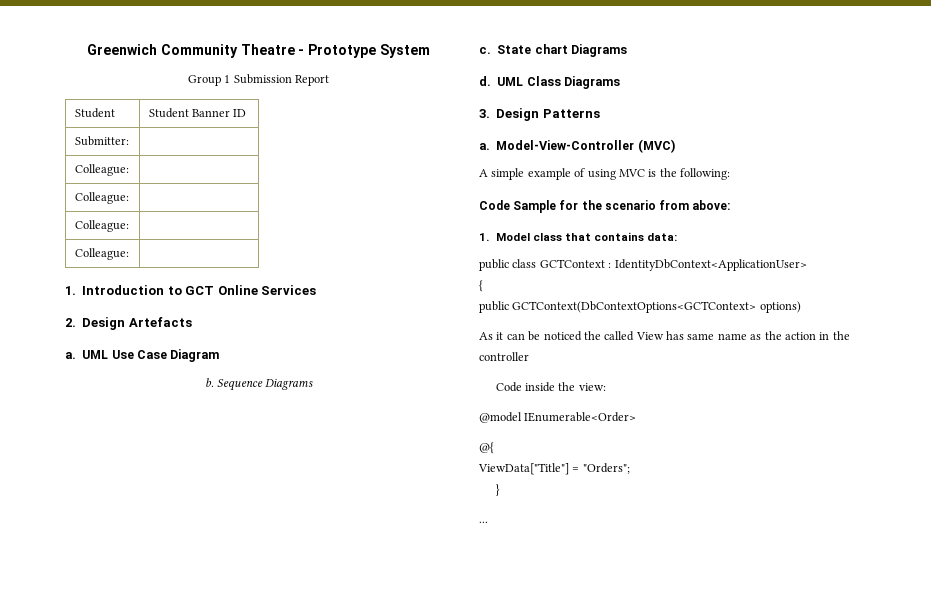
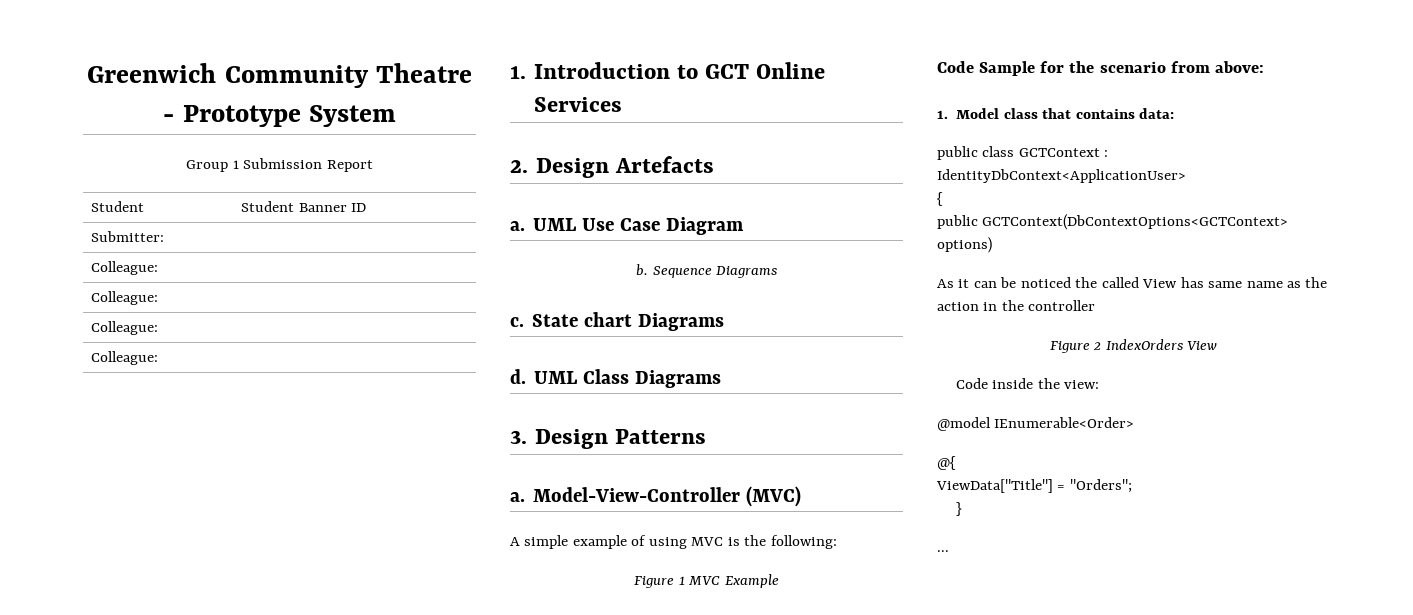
(730, 174) none -> [634,574,779,588] // Figure 1 MVC Example
(529, 356) none -> [1049,339,1218,353] // Figure 2 IndexOrders View

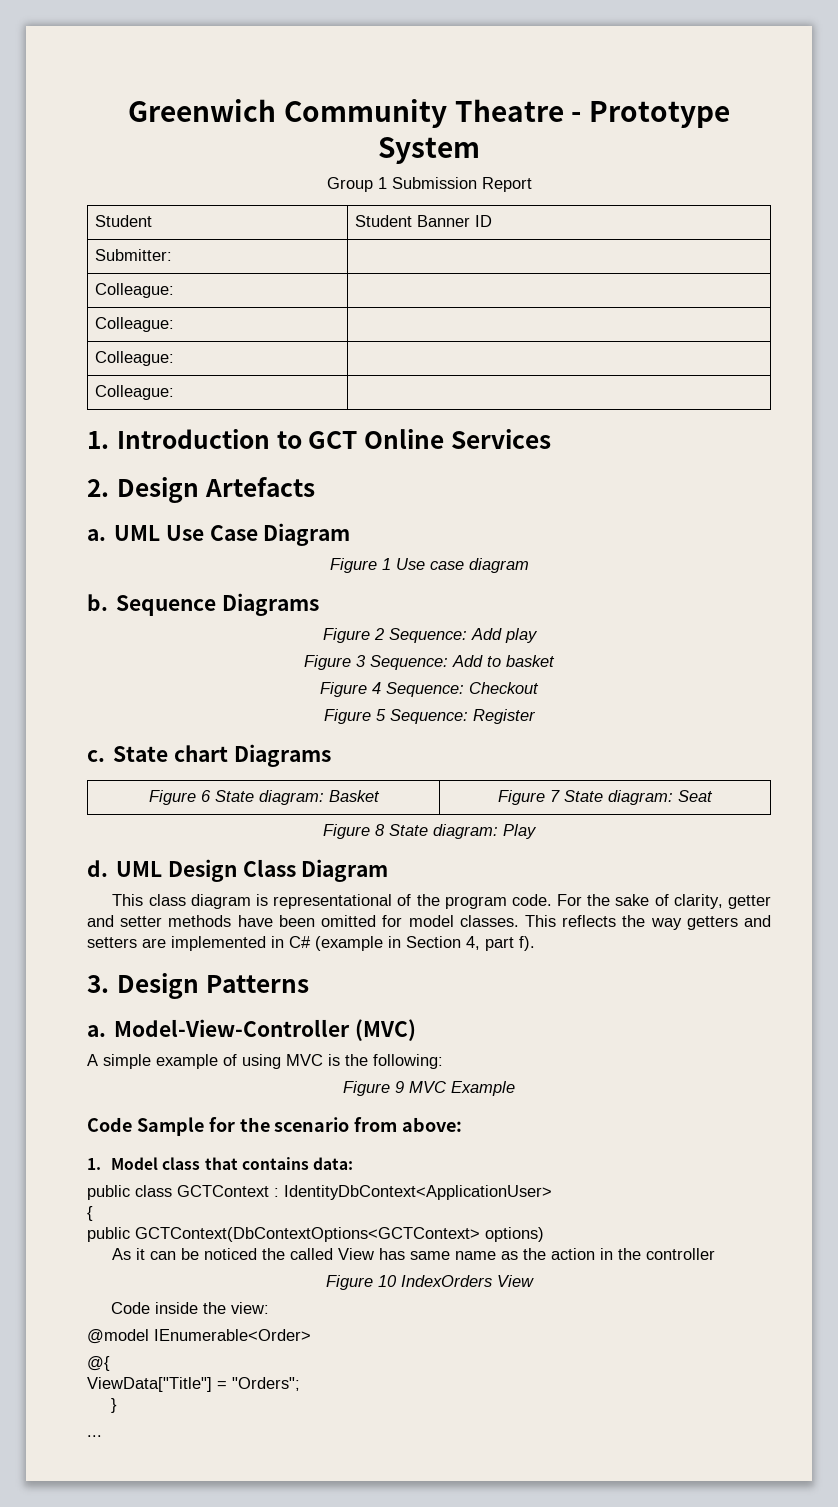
[636,264,777,278] [510,312,725,331] [510,369,722,388] b. Sequence Diagrams // c. State chart Diagrams // d. UML Class Diagrams -> [329,558,529,573] [87,593,319,616] [322,628,538,643] [304,655,555,670] [320,682,539,697] [323,709,536,724] [87,744,331,767] [148,790,380,805] [498,790,713,805] [323,824,537,839] [87,859,389,882] [112,894,771,909] [87,915,771,930] [87,936,535,951] Figure 1 Use case diagram // b. Sequence Diagrams // Figure 2 Sequence: Add play // Figure 3 Sequence: Add to basket // Figure 4 Sequence: Checkout // Figure 5 Sequence: Register // c. State chart Diagrams // Figure 6 State diagram: Basket | Figure 7 State diagram: Seat // Figure 8 State diagram: Play // d. UML Design Class Diagram // This class diagram is representational of the program code. For the sake of clarity, getter and setter methods have been omitted for model classes. This reflects the way getters and setters are implemented in C# (example in Section 4, part f).
[678,576,685,585] 1 -> [395,1081,404,1093] 9
[1093,342,1102,351] 2 -> [377,1275,397,1287] 10

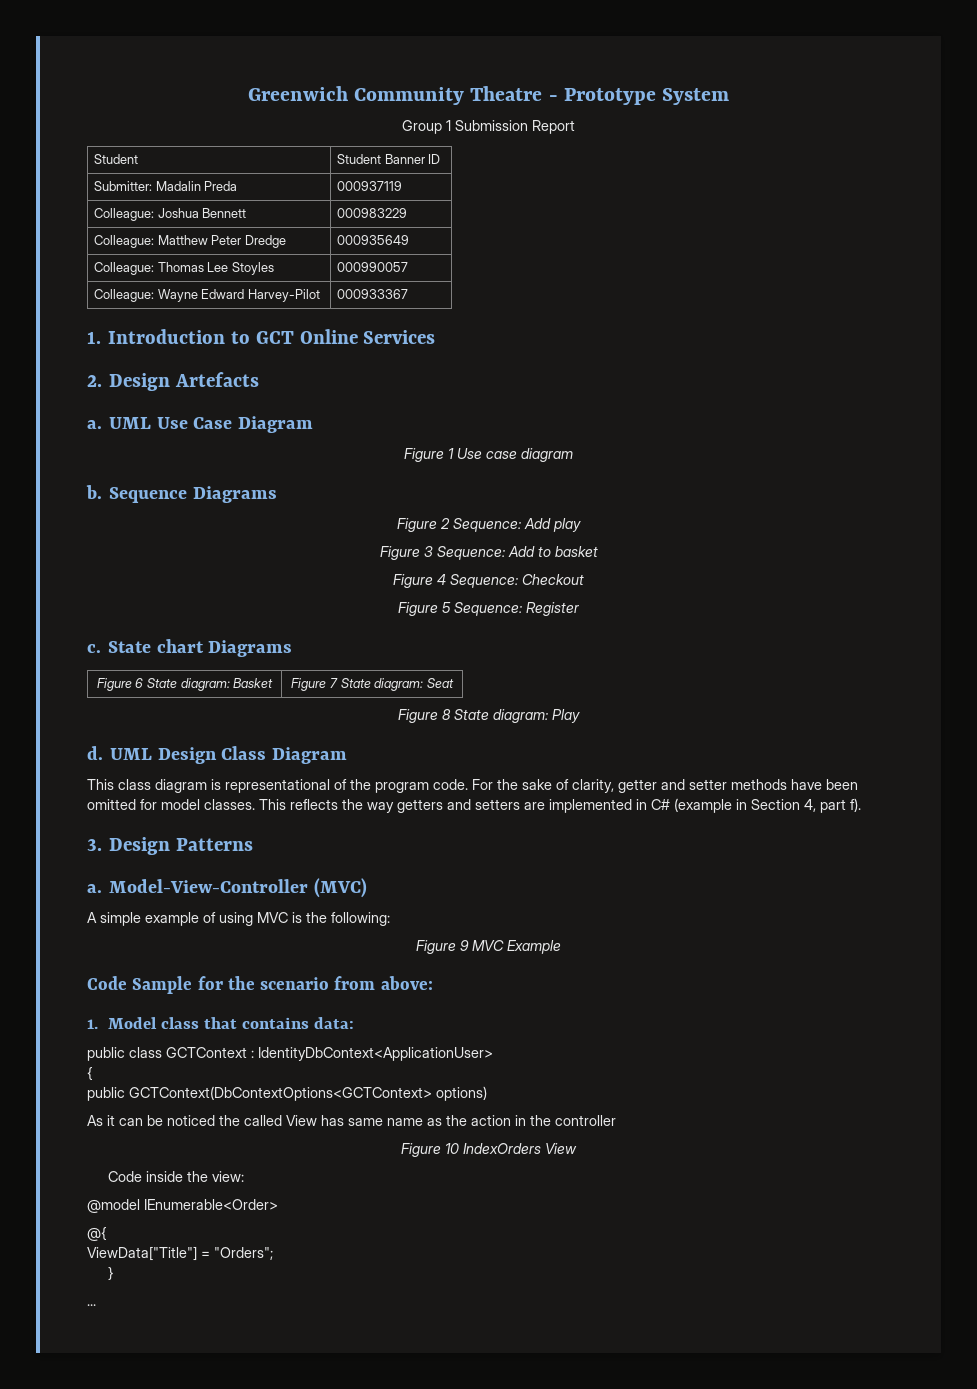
[94,283,174,298] [94,317,174,332] [94,351,174,366] [94,385,174,400] | // Colleague: | // Colleague: | // Colleague: | // Colleague: | -> [155,181,238,191] [337,181,403,191] [94,208,247,221] [337,208,408,218] [94,235,286,248] [337,235,410,245] [94,262,274,275] [337,262,409,272] [94,289,320,302] [337,289,409,299] Madalin Preda | 000937119 // Colleague: Joshua Bennett | 000983229 // Colleague: Matthew Peter Dredge | 000935649 // Colleague: Thomas Lee Stoyles | 000990057 // Colleague: Wayne Edward Harvey-Pilot | 000933367

